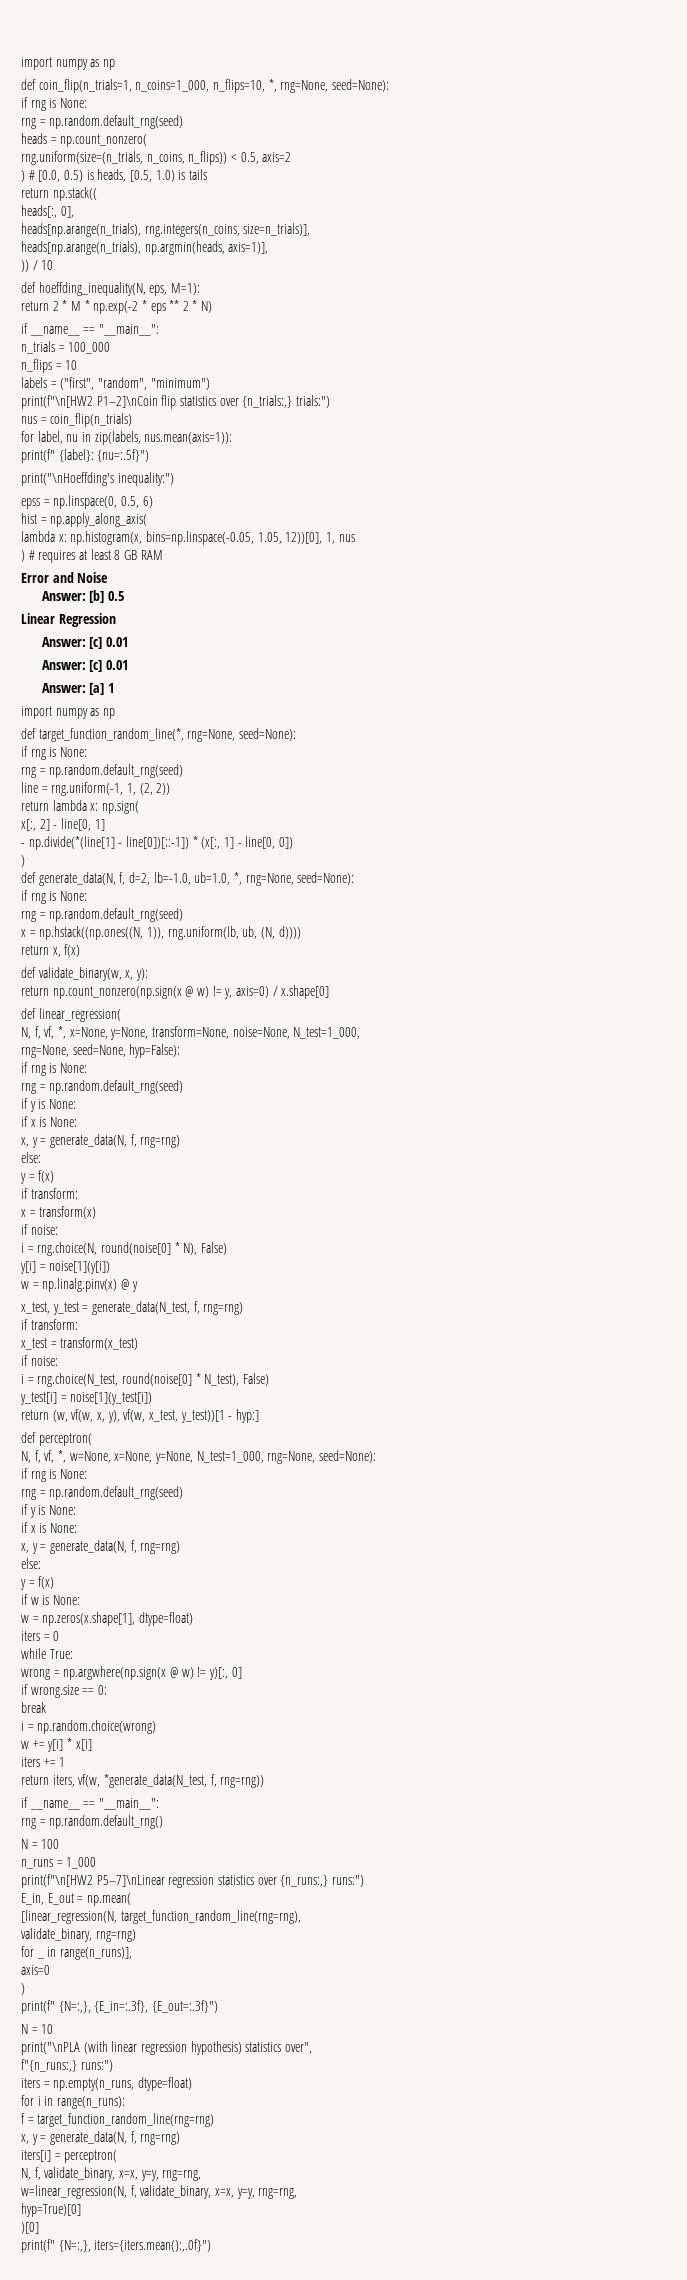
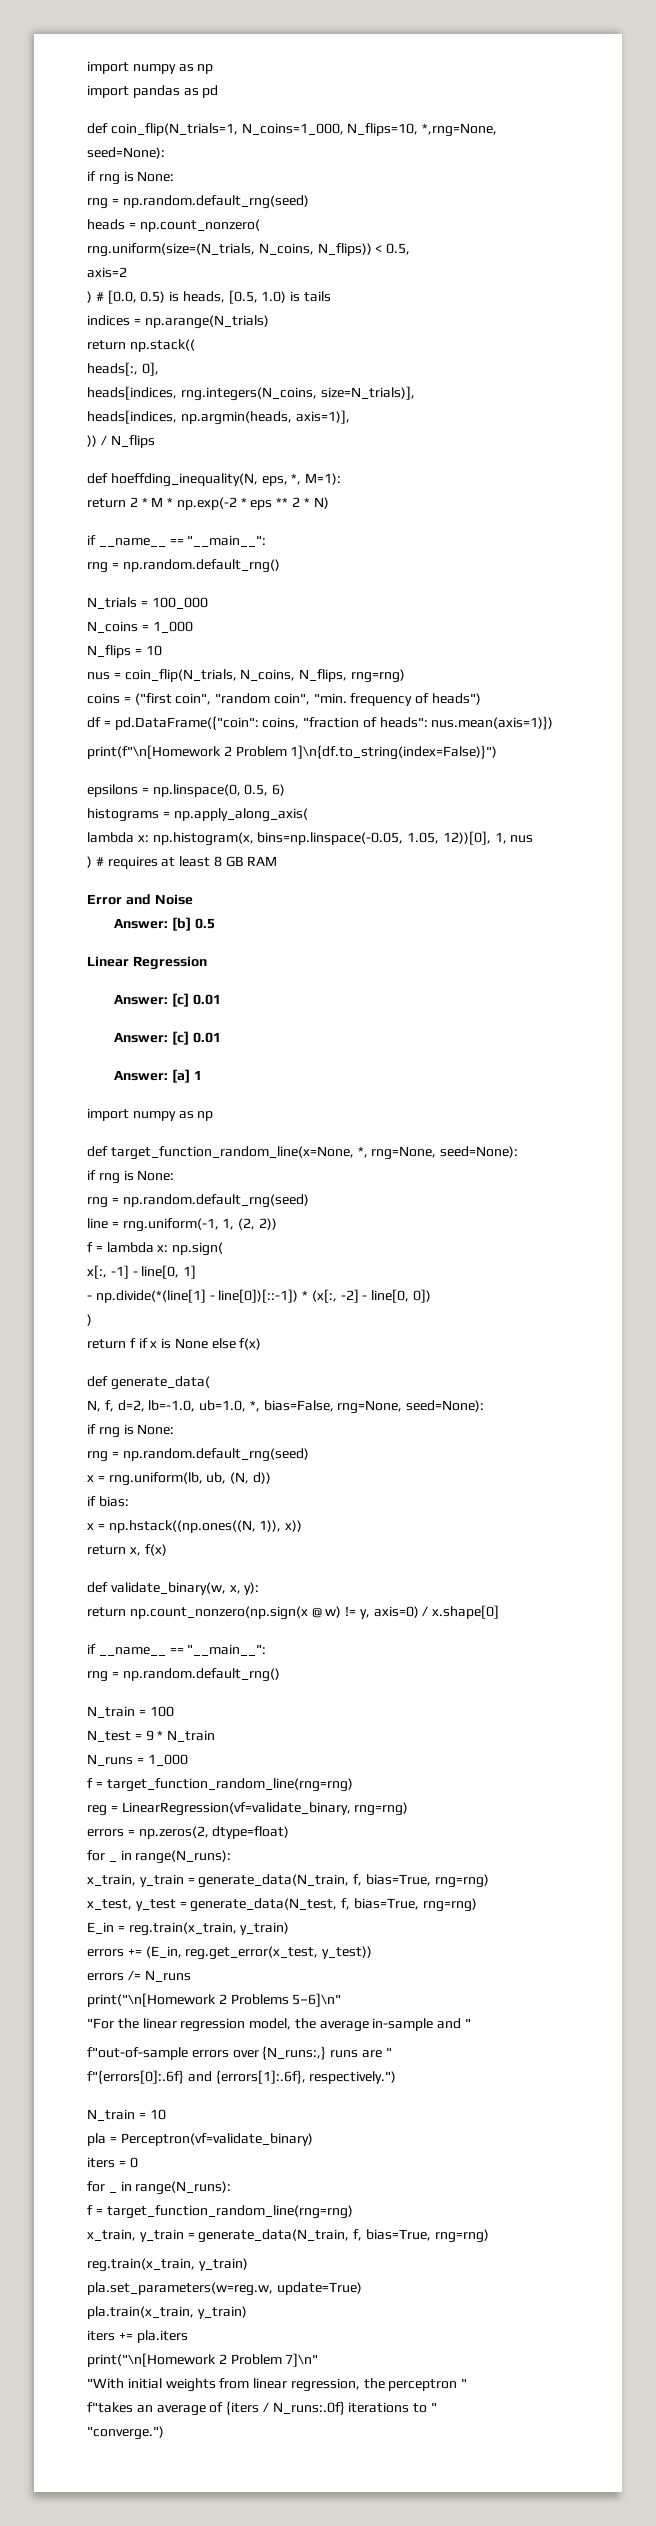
[21,57,115,70] [21,79,329,93] import numpy as np // def coin_flip(n_trials=1, n_coins=1_000, n_flips=10, *, rng=None, -> [87,61,214,74] [87,85,219,98] [87,123,498,137] import numpy as np // import pandas as pd // def coin_flip(N_trials=1, N_coins=1_000, N_flips=10, *,rng=None,
[21,151,228,165] rng.uniform(size=(n_trials, n_coins, n_flips)) -> [87,243,372,257] rng.uniform(size=(N_trials, N_coins, N_flips))
(259, 158) none -> (411, 249) //
(207, 174) none -> [87,315,269,329] // indices = np.arange(N_trials)
[21,223,311,237] [21,241,141,255] heads[np.arange(n_trials), rng.integers(n_coins, size=n_trials)], // heads[np.arange(n_trials), -> [87,386,415,401] [87,410,177,424] heads[indices, rng.integers(N_coins, size=N_trials)], // heads[indices,
[41,260,54,270] 10 -> [110,435,155,448] N_flips
(168, 290) none -> [291,473,302,485] *,
[21,341,111,354] [21,359,78,373] [21,377,210,390] [21,395,330,409] [21,413,133,427] [21,431,233,445] [21,449,150,463] [21,472,174,486] [21,498,40,509] n_trials = 100_000 // n_flips = 10 // labels = ("first", "random", "minimum") // print(f"\n[HW2 P1–2]\nCoin flip statistics over {n_trials:,} trials:") // nus = coin_flip(n_trials) // for label, nu in zip(labels, nus.mean(axis=1)): // print(f" {label}: {nu=:.5f}") // print("\nHoeffding's inequality:") // epss -> [87,559,280,573] [87,597,208,609] [87,621,193,633] [87,645,162,658] [87,669,405,683] [87,693,482,706] [87,716,554,730] [87,745,498,760] [87,784,138,797] rng = np.random.default_rng() // N_trials = 100_000 // N_coins = 1_000 // N_flips = 10 // nus = coin_flip(N_trials, N_coins, N_flips, rng=rng) // coins = ("first coin", "random coin", "min. frequency of heads") // df = pd.DataFrame({"coin": coins, "fraction of heads": nus.mean(axis=1)}) // print(f"\n[Homework 2 Problem 1]\n{df.to_string(index=False)}") // epsilons
[21,513,37,524] hist -> [87,808,159,822] histograms
[38,728,184,742] target_function_random_line(*, -> [110,1146,368,1160] target_function_random_line(x=None, *,
[21,801,49,811] return -> [87,1242,103,1252] f =
[39,819,50,831] 2] -> [110,1265,129,1279] -1]
[223,837,234,849] 1] -> [340,1289,359,1303] -2]
[21,872,116,886] // def generate_data(N, -> [87,1338,262,1350] [87,1376,210,1390] [87,1400,101,1412] // return f if x is None else f(x) // def generate_data( // N,
(242, 878) none -> [263,1400,334,1412] bias=False,
[39,926,164,940] np.hstack((np.ones((N, 1)), -> (105, 1479) none
[278,926,301,939] d)))) -> [252,1472,271,1484] [87,1496,129,1507] [87,1520,303,1533] d)) // if bias: // x = np.hstack((np.ones((N, 1)), x))
[21,1008,121,1022] [21,1026,361,1040] [21,1044,181,1058] [21,1062,87,1076] [21,1080,184,1094] [21,1098,76,1112] [21,1116,77,1127] [21,1134,181,1148] [21,1152,41,1163] [20,1170,55,1184] [21,1188,78,1199] [21,1206,97,1219] [21,1224,58,1235] [21,1242,227,1256] [20,1261,111,1274] [21,1278,138,1292] [21,1301,244,1315] [21,1319,78,1330] [21,1337,139,1350] [21,1355,58,1366] [21,1373,269,1387] [20,1392,153,1405] [21,1409,259,1423] [21,1432,92,1446] [21,1450,376,1464] [21,1468,87,1482] [21,1486,184,1500] [21,1504,76,1518] [21,1522,77,1533] [21,1540,181,1554] [21,1558,41,1569] [20,1576,55,1590] [21,1594,80,1605] [21,1612,193,1626] [21,1631,60,1641] [21,1648,73,1659] [21,1666,242,1680] [21,1684,107,1698] [21,1702,46,1713] [21,1720,157,1734] [21,1738,92,1752] [21,1757,66,1767] [21,1774,265,1788] [21,1797,159,1810] [21,1815,164,1829] [21,1839,28,1849] // def linear_regression( // N, f, vf, *, x=None, y=None, transform=None, noise=None, N_test=1_000, // rng=None, seed=None, hyp=False): // if rng is None: // rng = np.random.default_rng(seed) // if y is None: // if x is None: // x, y = generate_data(N, f, rng=rng) // else: // y = f(x) // if transform: // x = transform(x) // if noise: // i = rng.choice(N, round(noise[0] * N), False) // y[i] = noise[1](y[i]) // w = np.linalg.pinv(x) @ y // x_test, y_test = generate_data(N_test, f, rng=rng) // if transform: // x_test = transform(x_test) // if noise: // i = rng.choice(N_test, round(noise[0] * N_test), False) // y_test[i] = noise[1](y_test[i]) // return (w, vf(w, x, y), vf(w, x_test, y_test))[1 - hyp:] // def perceptron( // N, f, vf, *, w=None, x=None, y=None, N_test=1_000, rng=None, seed=None): // if rng is None: // rng = np.random.default_rng(seed) // if y is None: // if x is None: // x, y = generate_data(N, f, rng=rng) // else: // y = f(x) // if w is None: // w = np.zeros(x.shape[1], dtype=float) // iters = 0 // while True: // wrong = np.argwhere(np.sign(x @ w) != y)[:, 0] // if wrong.size == 0: // break // i = np.random.choice(wrong) // w += y[i] * x[i] // iters += 1 // return iters, vf(w, *generate_data(N_test, f, rng=rng)) // if __name__ == "__main__": // rng = np.random.default_rng() // N -> [87,1644,267,1656] [87,1668,280,1682] [87,1706,135,1718] // if __name__ == "__main__": // rng = np.random.default_rng() // N_train
[21,1857,97,1869] [21,1874,364,1888] [21,1893,131,1906] [21,1910,301,1924] [21,1928,136,1942] [21,1946,34,1957] [36,1957,44,1959] [47,1947,132,1960] [21,1965,50,1975] [21,1983,25,1995] [21,2000,218,2014] [21,2024,54,2034] [21,2041,312,2055] [21,2059,113,2072] [21,2077,192,2091] [21,2095,125,2109] [21,2113,215,2127] [21,2131,181,2145] [21,2150,118,2163] [21,2167,202,2181] [21,2185,298,2199] [21,2203,81,2217] [21,2222,39,2234] [21,2239,212,2253] n_runs = 1_000 // print(f"\n[HW2 P5–7]\nLinear regression statistics over {n_runs:,} runs:") // E_in, E_out = np.mean( // [linear_regression(N, target_function_random_line(rng=rng), // validate_binary, rng=rng) // for _ in range(n_runs)], // axis=0 // ) // print(f" {N=:,}, {E_in=:.3f}, {E_out=:.3f}") // N = 10 // print("\nPLA (with linear regression hypothesis) statistics over", // f"{n_runs:,} runs:") // iters = np.empty(n_runs, dtype=float) // for i in range(n_runs): // f = target_function_random_line(rng=rng) // x, y = generate_data(N, f, rng=rng) // iters[i] = perceptron( // N, f, validate_binary, x=x, y=y, rng=rng, // w=linear_regression(N, f, validate_binary, x=x, y=y, rng=rng, // hyp=True)[0] // )[0] // print(f" {N=:,}, iters={iters.mean():,.0f}") -> [87,1730,216,1742] [87,1754,188,1766] [87,1778,353,1792] [87,1802,409,1816] [87,1826,290,1839] [87,1850,117,1862] [120,1850,232,1864] [87,1874,489,1888] [87,1898,477,1912] [87,1922,290,1936] [87,1946,373,1960] [87,1970,191,1982] [87,1993,342,2007] [87,2018,472,2032] [87,2046,392,2060] [87,2070,397,2084] [87,2109,166,2121] [87,2133,313,2146] [87,2157,138,2168] [87,2181,117,2193] [120,2181,232,2195] [87,2205,353,2219] [87,2229,489,2243] [87,2258,248,2272] [87,2282,362,2296] [87,2306,247,2319] [87,2330,188,2343] [87,2353,319,2367] [87,2378,468,2392] [87,2401,438,2416] [87,2426,164,2440] N_test = 9 * N_train // N_runs = 1_000 // f = target_function_random_line(rng=rng) // reg = LinearRegression(vf=validate_binary, rng=rng) // errors = np.zeros(2, dtype=float) // for _ in range(N_runs): // x_train, y_train = generate_data(N_train, f, bias=True, rng=rng) // x_test, y_test = generate_data(N_test, f, bias=True, rng=rng) // E_in = reg.train(x_train, y_train) // errors += (E_in, reg.get_error(x_test, y_test)) // errors /= N_runs // print("\n[Homework 2 Problems 5–6]\n" // "For the linear regression model, the average in-sample and " // f"out-of-sample errors over {N_runs:,} runs are " // f"{errors[0]:.6f} and {errors[1]:.6f}, respectively.") // N_train = 10 // pla = Perceptron(vf=validate_binary) // iters = 0 // for _ in range(N_runs): // f = target_function_random_line(rng=rng) // x_train, y_train = generate_data(N_train, f, bias=True, rng=rng) // reg.train(x_train, y_train) // pla.set_parameters(w=reg.w, update=True) // pla.train(x_train, y_train) // iters += pla.iters // print("\n[Homework 2 Problem 7]\n" // "With initial weights from linear regression, the perceptron " // f"takes an average of {iters / N_runs:.0f} iterations to " // "converge.")

